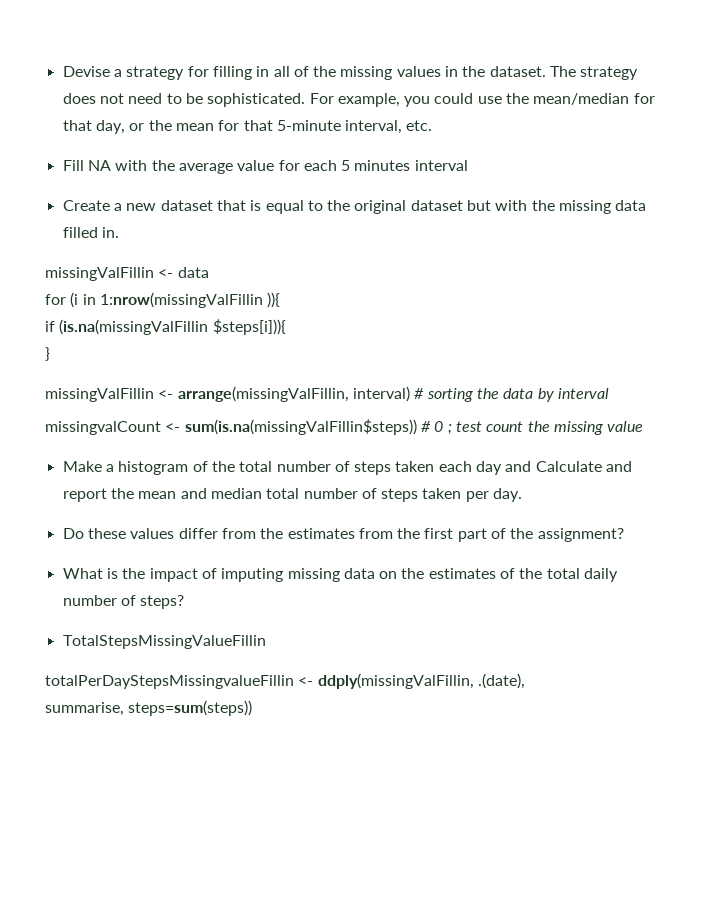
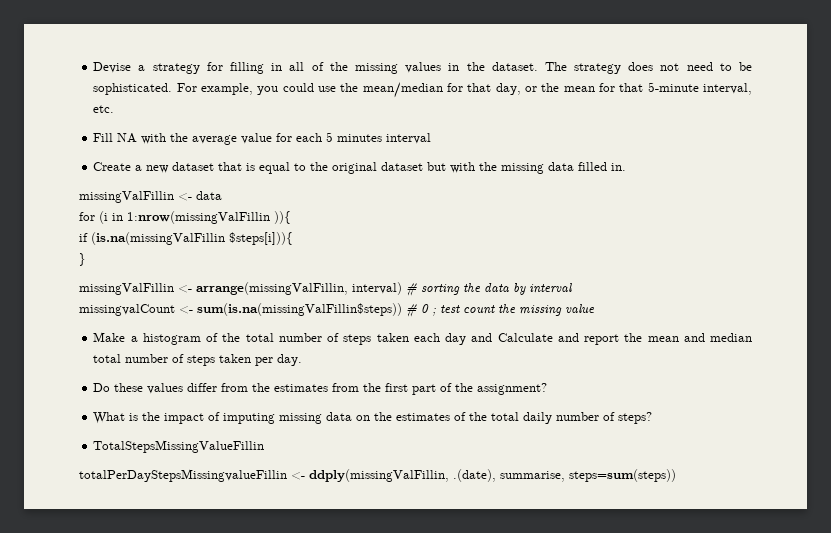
(525, 681) // -> (496, 475) none

